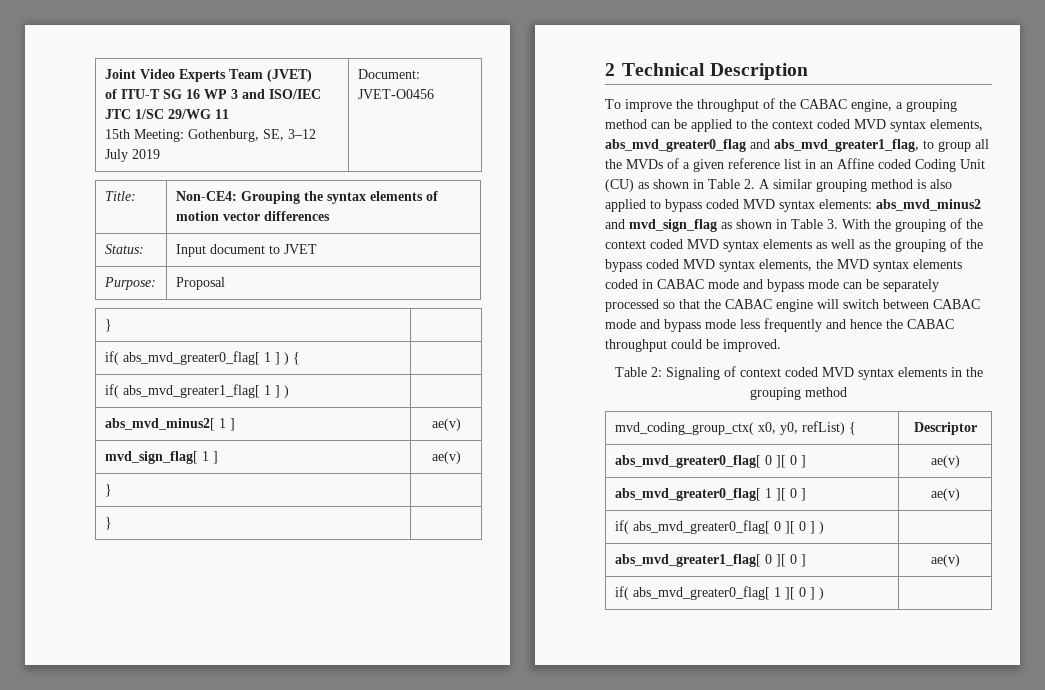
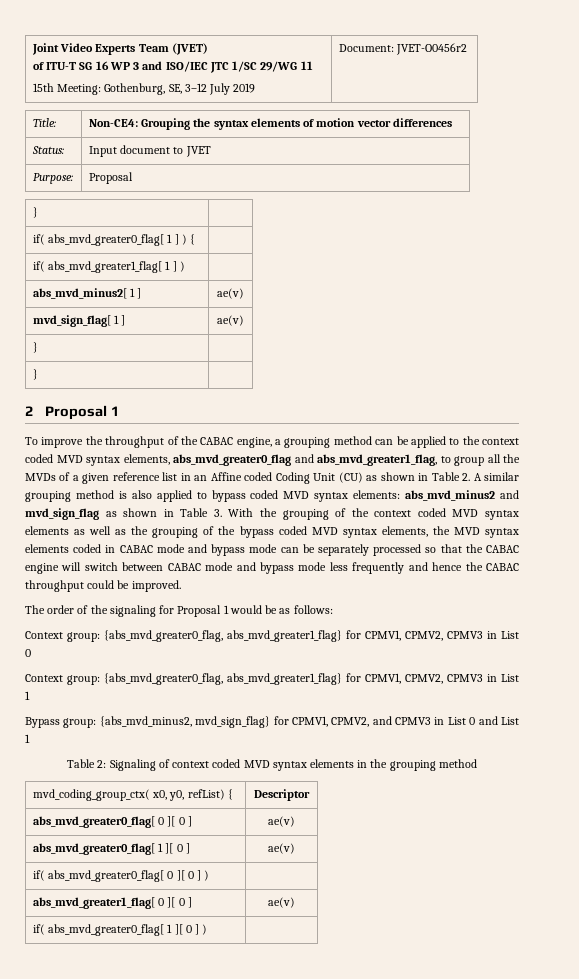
[357,89,434,99] JVET-O0456 -> [396,43,468,55] JVET-O0456r2
[622,63,808,80] Technical Description -> [44,405,119,420] Proposal 1
(781, 345) none -> [25,605,333,617] [25,630,519,642] [25,649,31,657] [25,673,519,685] [25,691,30,700] [25,716,519,728] [25,734,30,743] // The order of the signaling for Proposal 1 would be as follows: // Context group: {abs_mvd_greater0_flag, abs_mvd_greater1_flag} for CPMV1, CPMV2, CPMV3 in List 0 // Context group: {abs_mvd_greater0_flag, abs_mvd_greater1_flag} for CPMV1, CPMV2, CPMV3 in List 1 // Bypass group: {abs_mvd_minus2, mvd_sign_flag} for CPMV1, CPMV2, and CPMV3 in List 0 and List 1

